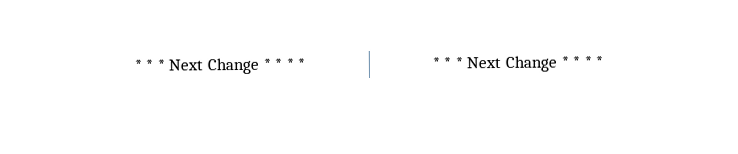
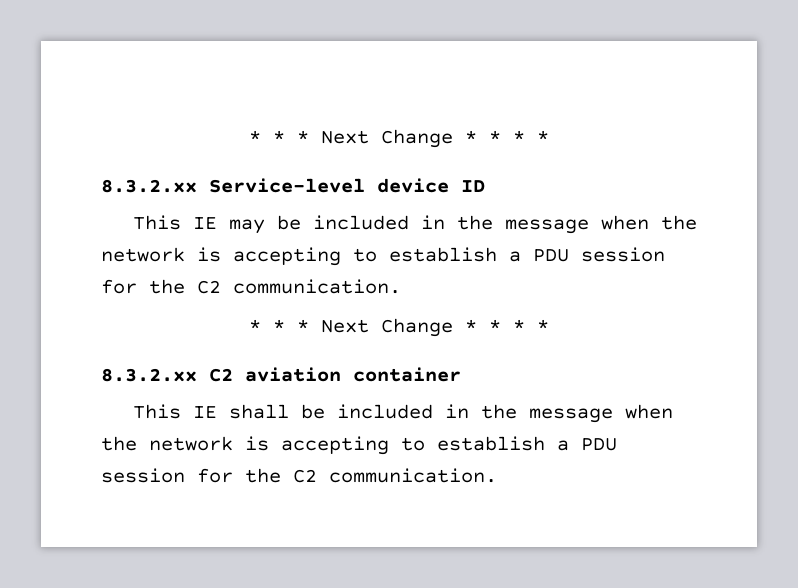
[133,57,306,75] [431,55,604,72] * * * Next Change * * * * // * * * Next Change * * * * -> [249,129,549,148] [101,178,485,193] [132,215,697,234] [101,247,665,266] [101,279,401,294] [249,318,549,337] [101,367,461,382] [132,404,673,423] [101,436,617,455] [101,468,497,483] * * * Next Change * * * * // 8.3.2.xx Service-level device ID // This IE may be included in the message when the network is accepting to establish a PDU session for the C2 communication. // * * * Next Change * * * * // 8.3.2.xx C2 aviation container // This IE shall be included in the message when the network is accepting to establish a PDU session for the C2 communication.

